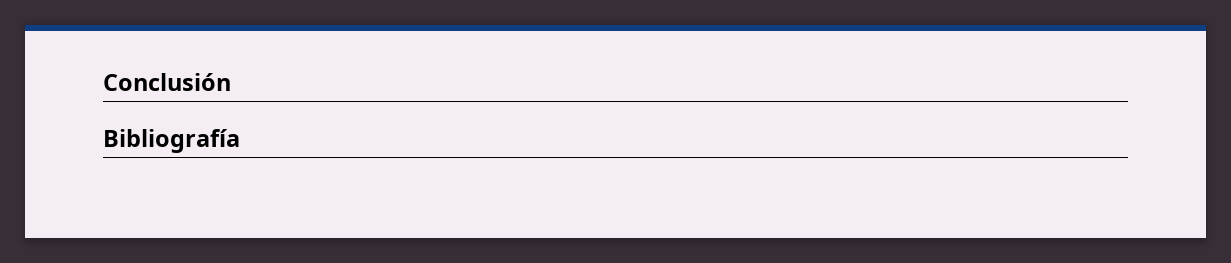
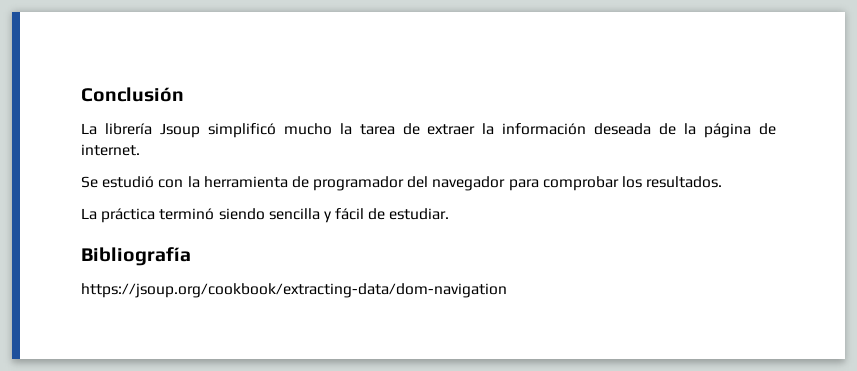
(231, 82) none -> [81,123,776,138] [81,144,140,156] [81,176,723,191] [81,208,450,223] // La librería Jsoup simplificó mucho la tarea de extraer la información deseada de la página de internet. // Se estudió con la herramienta de programador del navegador para comprobar los resultados. // La práctica terminó siendo sencilla y fácil de estudiar.
(240, 141) none -> [81,283,507,298] // https://jsoup.org/cookbook/extracting-data/dom-navigation

